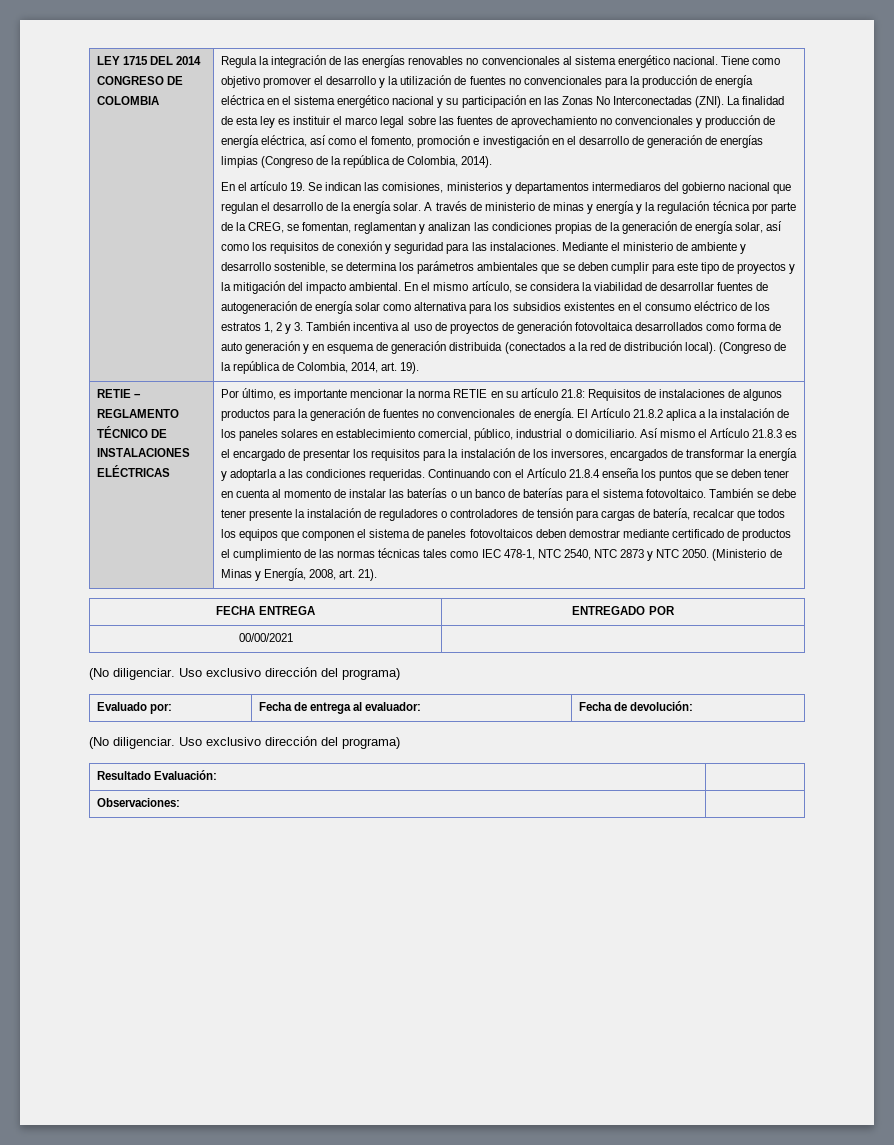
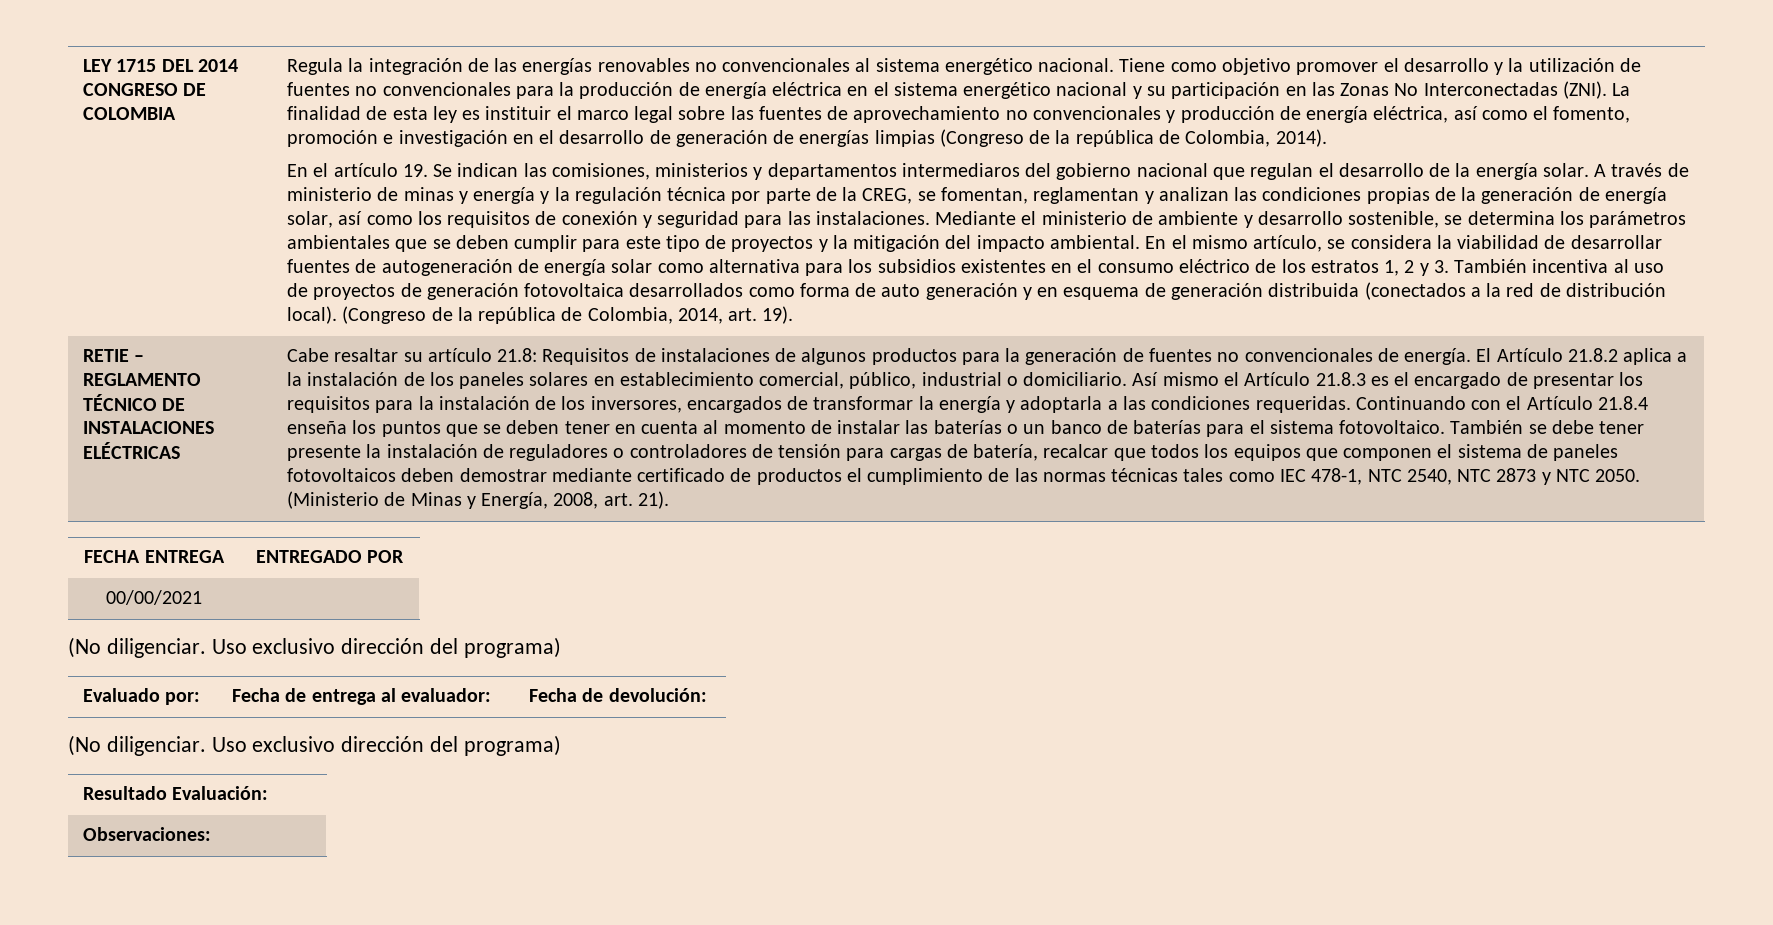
[220,388,503,401] Por último, es importante mencionar la norma RETIE en -> [286,348,399,362] Cabe resaltar

